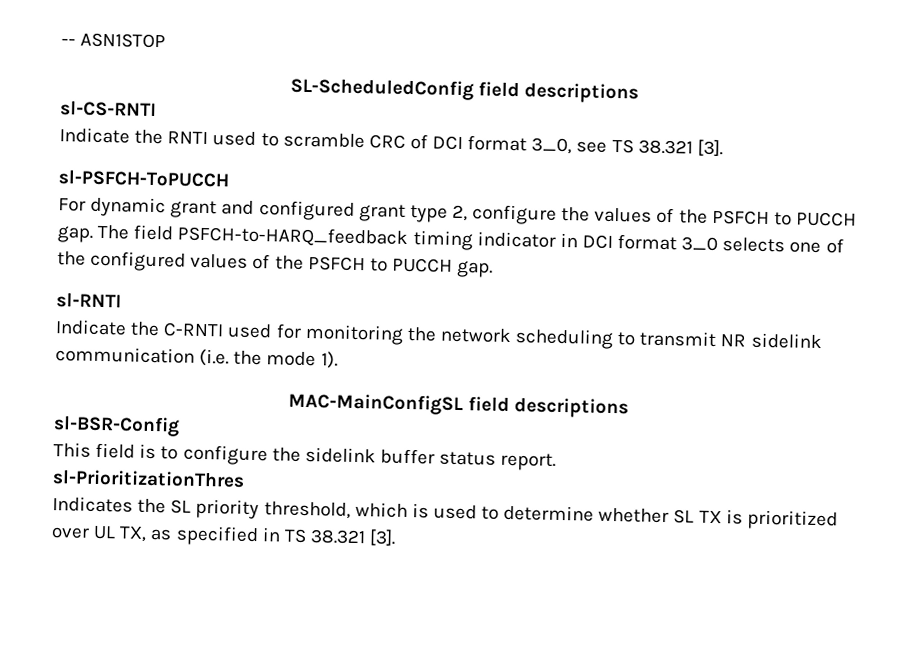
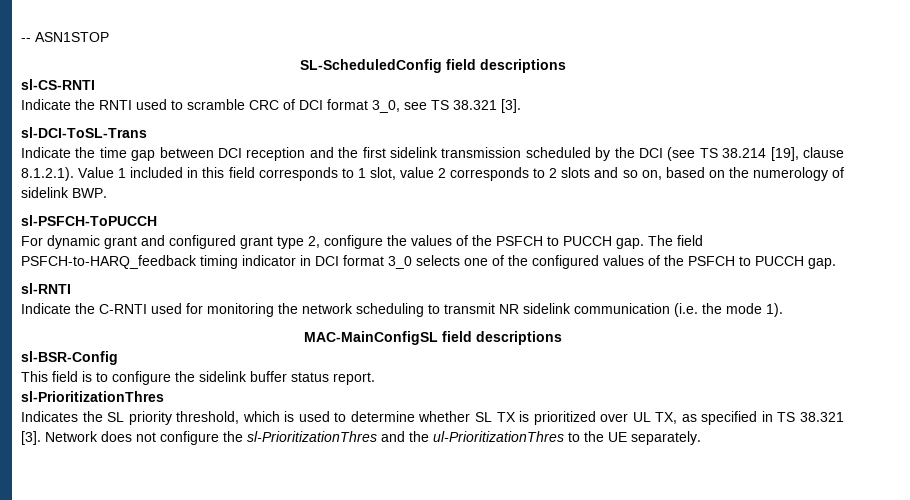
(723, 148) none -> [21,127,147,138] [21,147,844,161] [21,167,845,181] [21,187,107,198] // sl-DCI-ToSL-Trans // Indicate the time gap between DCI reception and the first sidelink transmission scheduled by the DCI (see TS 38.214 [19], clause 8.1.2.1). Value 1 included in this field corresponds to 1 slot, value 2 corresponds to 2 slots and so on, based on the numerology of sidelink BWP.
(397, 537) none -> [45,431,701,445] Network does not configure the sl-PrioritizationThres and the ul-PrioritizationThres to the UE separately.

